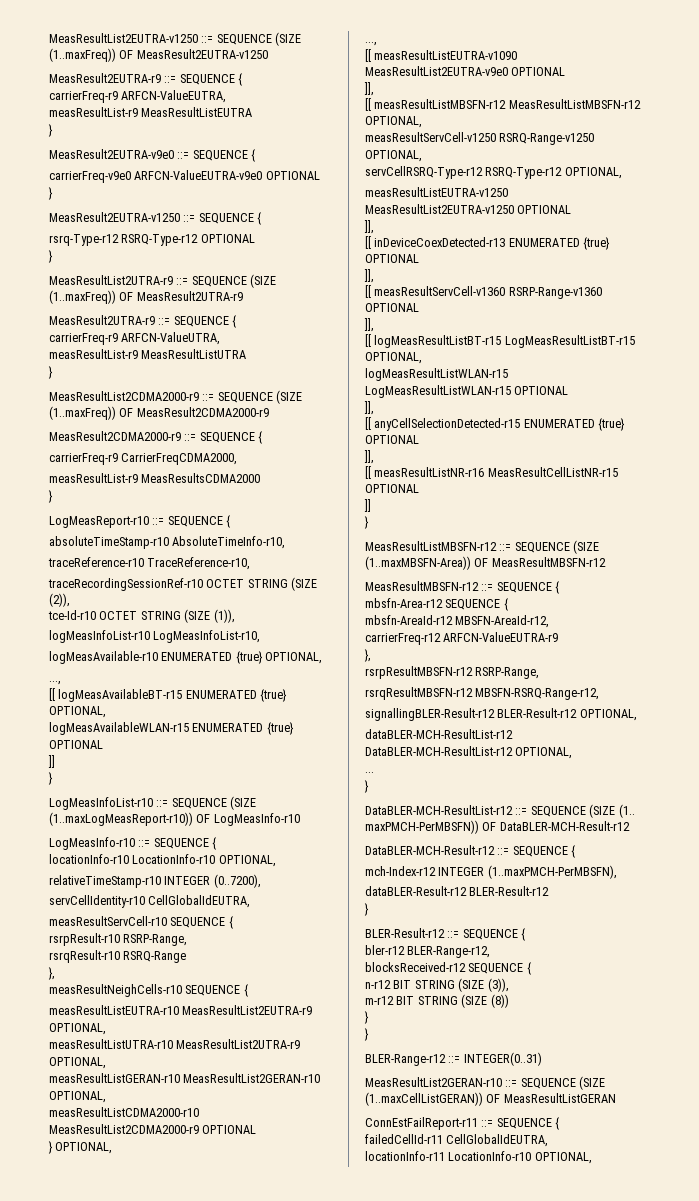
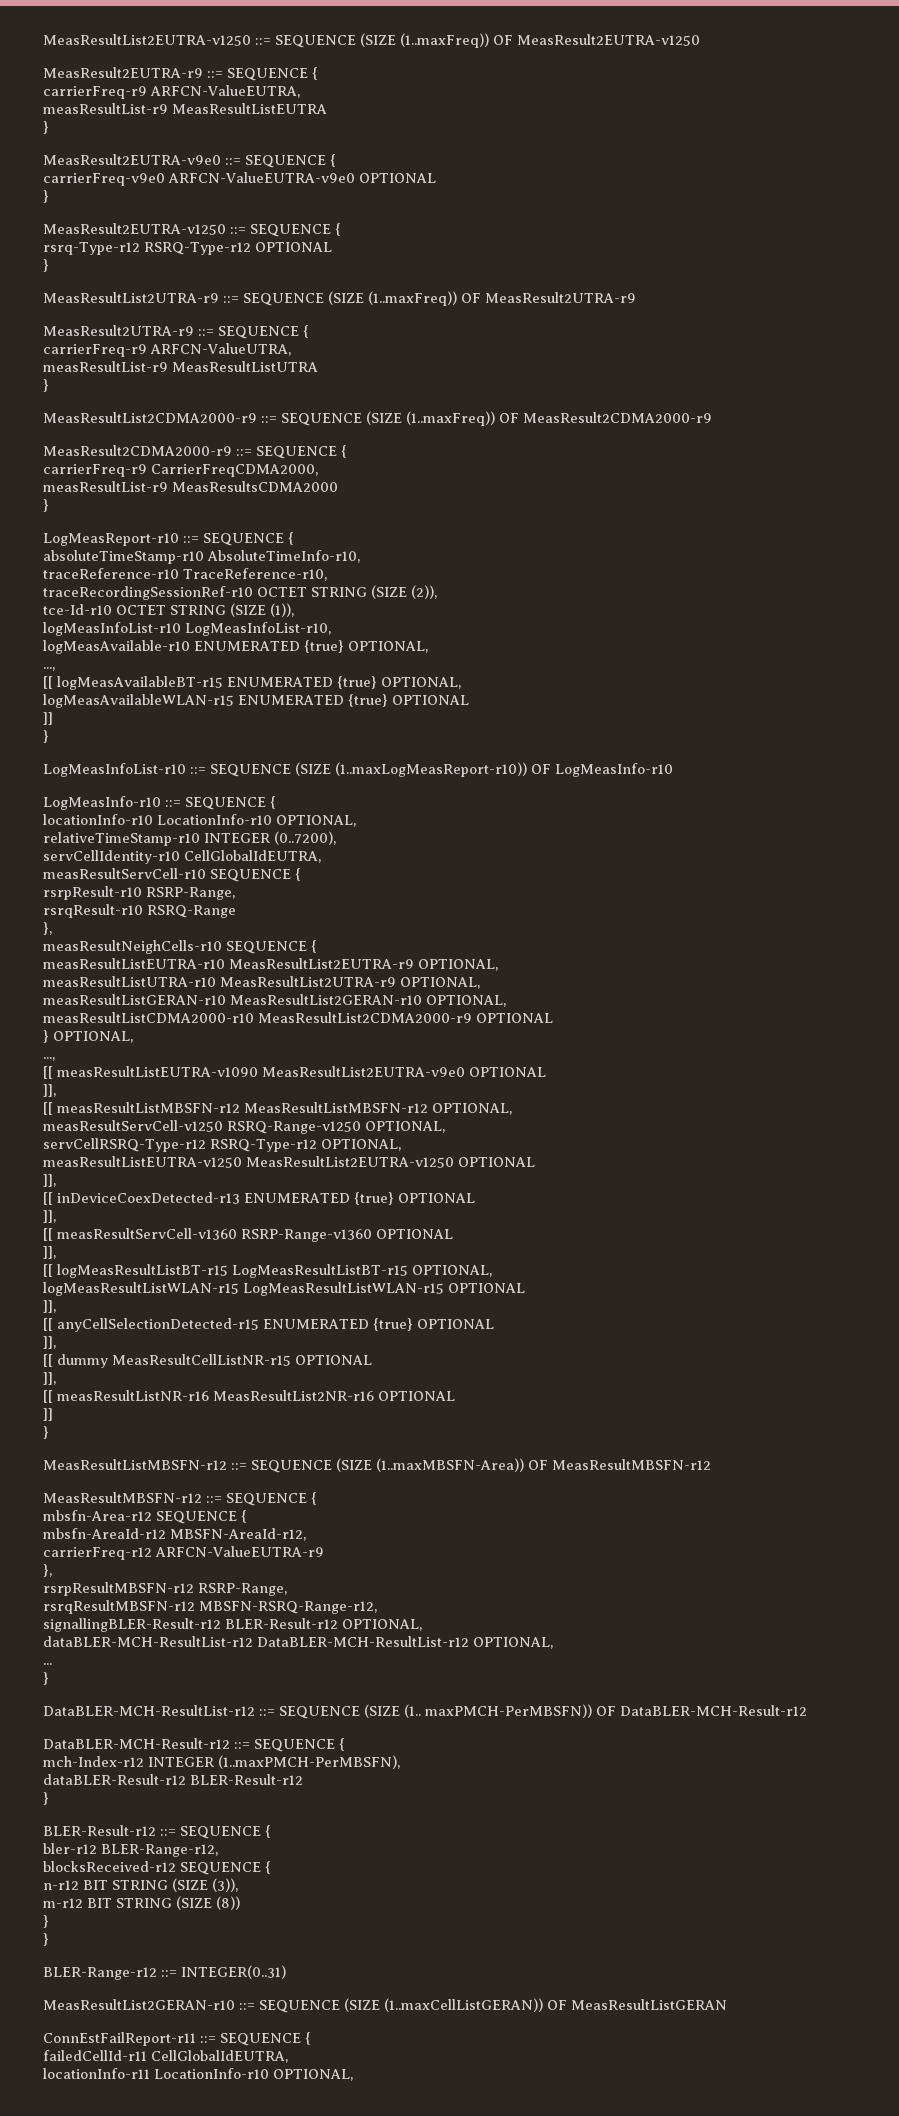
(374, 457) none -> [43,1354,372,1368] [43,1372,56,1385] // [[ dummy MeasResultCellListNR-r15 OPTIONAL // ]],
[487,467,618,477] MeasResultCellListNR-r15 -> [213,1390,374,1401] MeasResultList2NR-r16

